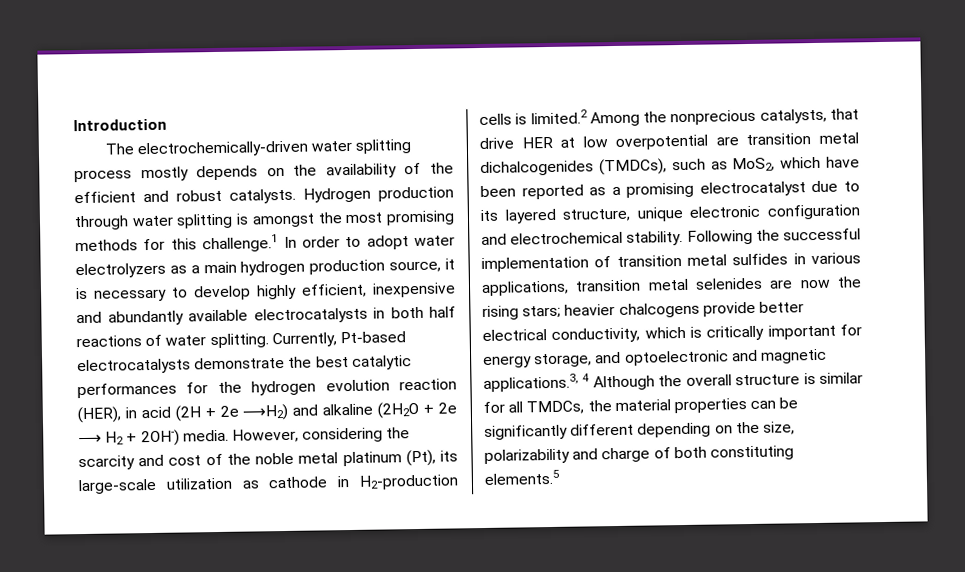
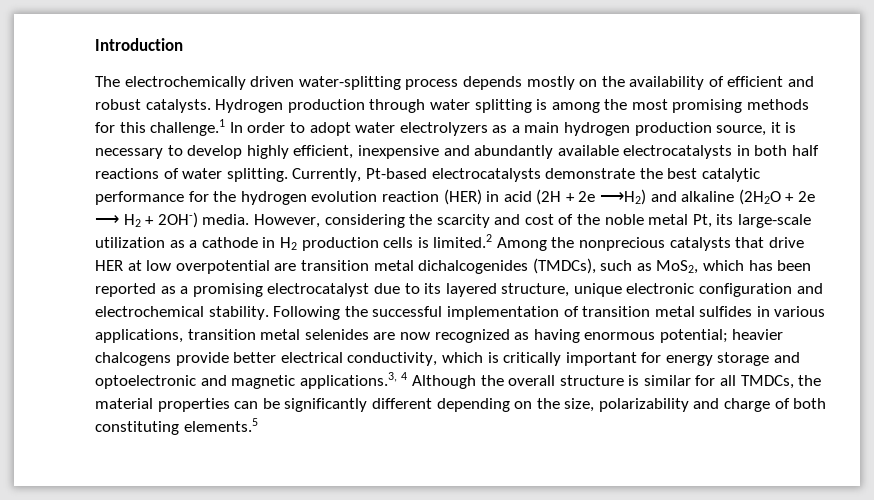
[136,139,412,158] [74,165,259,183] electrochemically-driven water splitting process mostly depends -> [124,76,575,90] electrochemically driven water-splitting process depends mostly
[429,162,454,174] the -> (724, 81) none
[251,213,315,228] amongst -> [551,102,600,113] among
[77,382,177,399] performances -> [95,191,184,205] performance
[77,406,122,424] (HER), -> [443,189,482,205] (HER)
[342,449,436,467] platinum (Pt), -> [692,214,712,228] Pt,
(260, 484) none -> [189,240,198,248] a
[359,474,460,490] H2-production -> [279,237,379,251] H2 production
[759,108,827,124] catalysts, -> [669,237,731,251] catalysts
[826,156,860,168] have -> [748,260,773,271] has
[837,276,862,288] [482,305,562,321] the rising stars; -> [434,329,728,343] recognized as having enormous potential;
[534,353,593,368] storage, -> [717,352,770,366] storage

